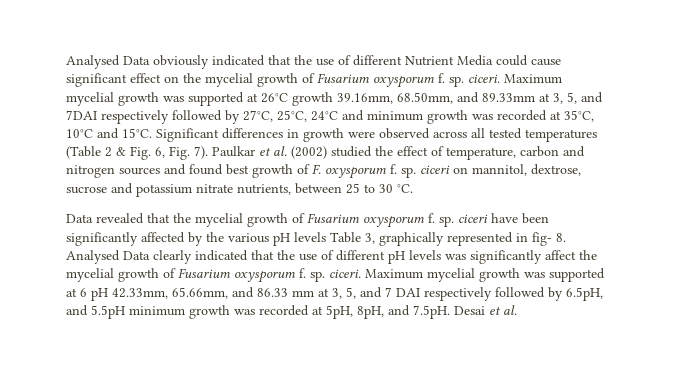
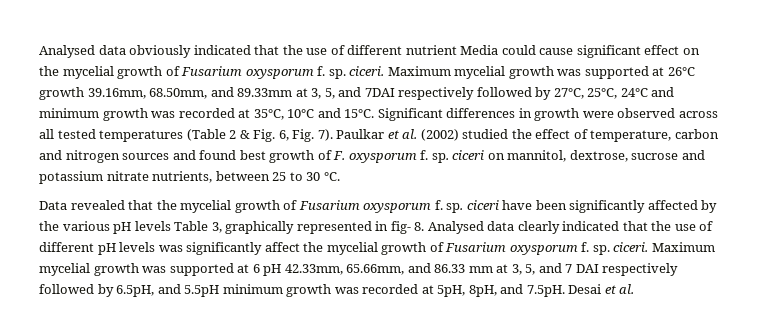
[66,55,150,69] Analysed Data -> [39,45,126,58] Analysed data
[405,56,454,66] Nutrient -> [405,45,457,55] nutrient
[123,251,150,260] Data -> [487,221,515,231] data

